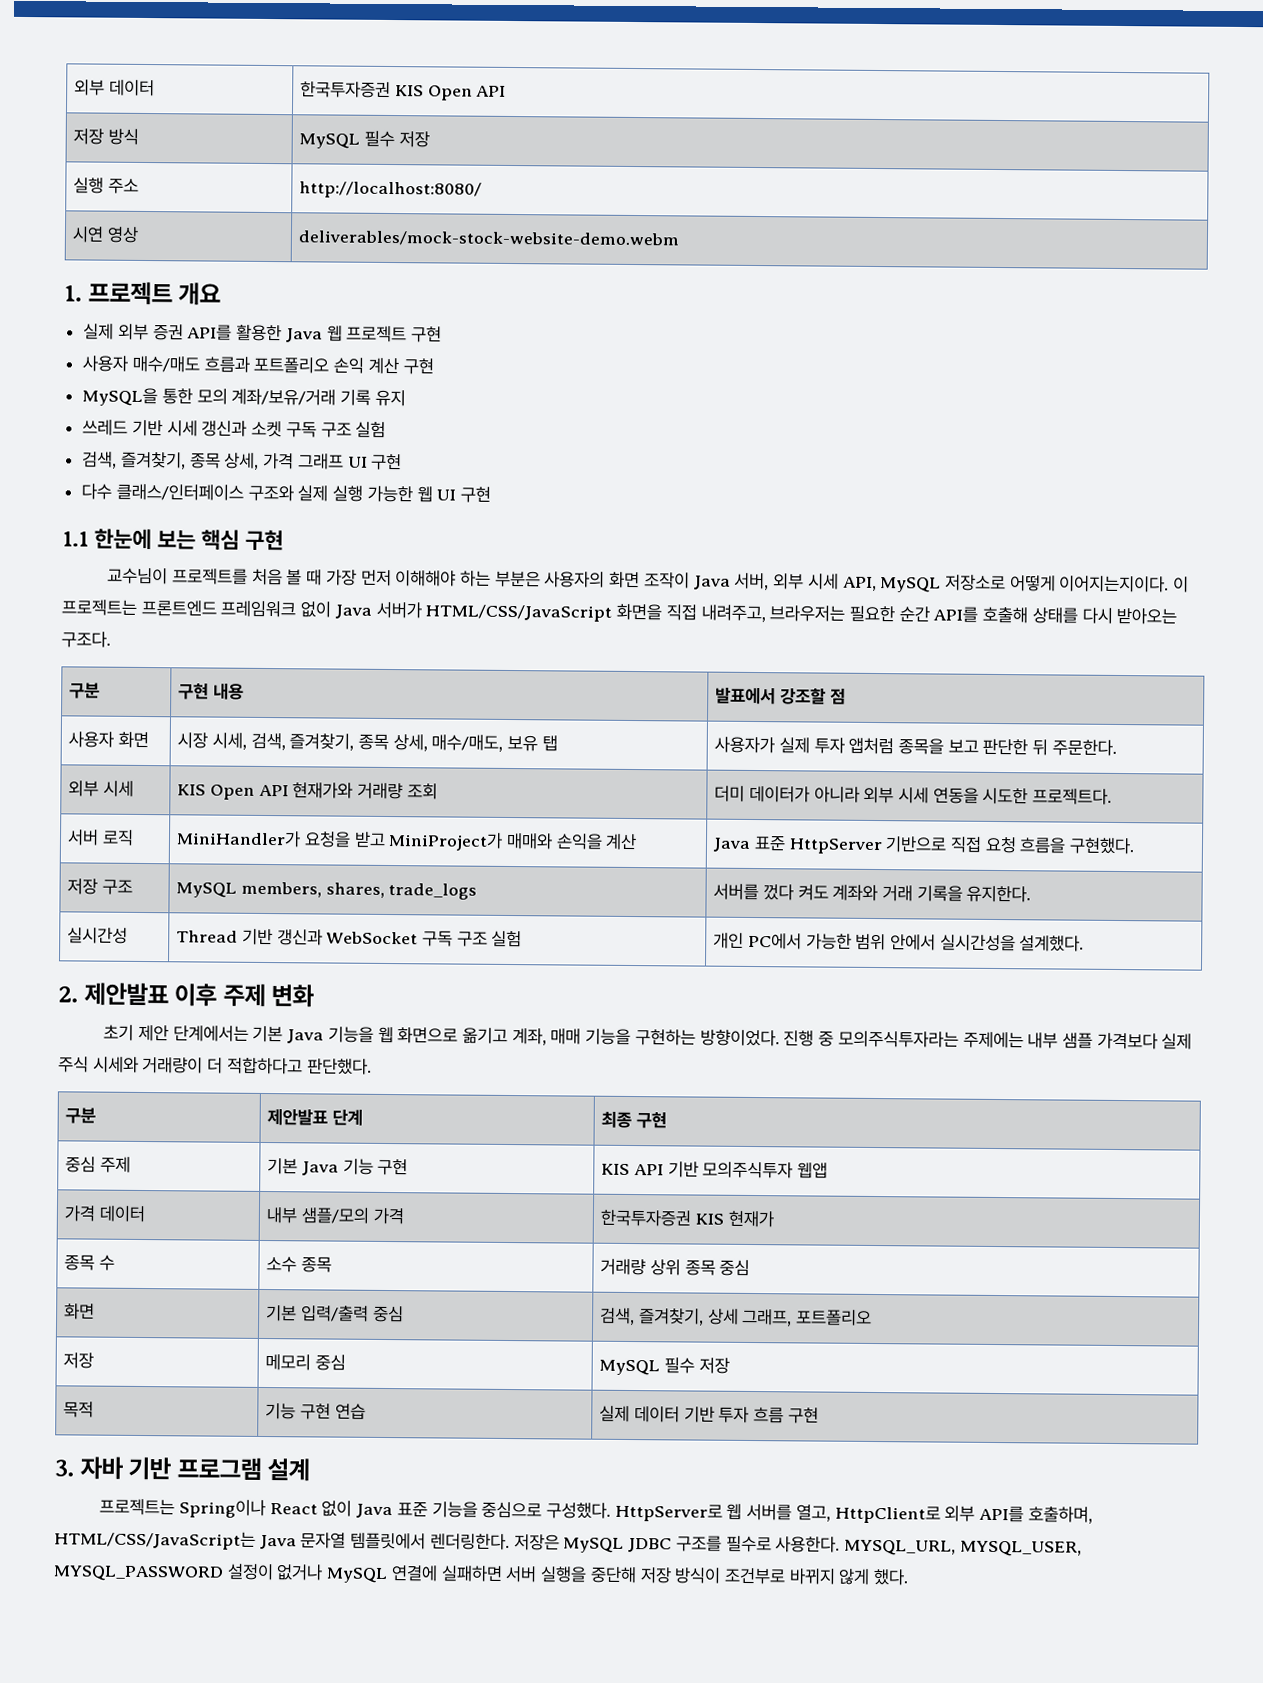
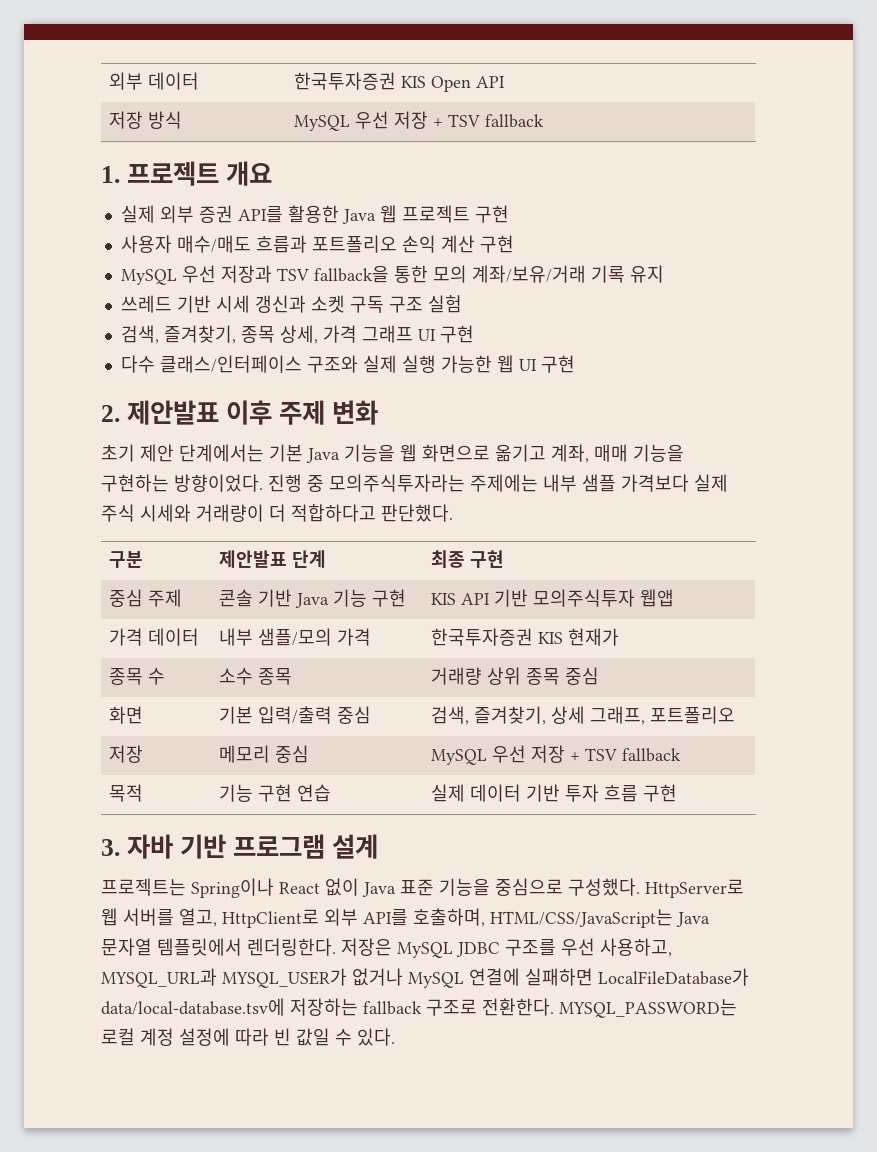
[363,130,430,148] [73,177,139,194] [299,181,483,199] [72,226,139,243] [298,230,680,248] 필수 저장 // 실행 주소 | http://localhost:8080/ // 시연 영상 | deliverables/mock-stock-website-demo.webm -> [354,111,544,129] 우선 저장 + TSV fallback
[82,387,159,407] MySQL을 -> [120,265,389,285] MySQL 우선 저장과 TSV fallback을
[62,528,284,551] [107,567,1190,593] [61,599,1178,625] [61,631,111,648] [69,682,101,699] [178,683,244,700] [715,687,846,705] [68,731,149,749] [177,732,558,752] [714,736,1117,756] [68,780,134,797] [177,782,438,800] [714,785,1113,805] [67,829,134,846] [176,830,638,851] [713,835,1136,855] [67,878,133,895] [176,881,478,900] [713,883,1032,903] [67,927,129,944] [176,928,523,948] [713,932,1085,952] // 1.1 한눈에 보는 핵심 구현 // 교수님이 프로젝트를 처음 볼 때 가장 먼저 이해해야 하는 부분은 사용자의 화면 조작이 Java 서버, 외부 시세 API, MySQL 저장소로 어떻게 이어지는지이다. 이 프로젝트는 프론트엔드 프레임워크 없이 Java 서버가 HTML/CSS/JavaScript 화면을 직접 내려주고, 브라우저는 필요한 순간 API를 호출해 상태를 다시 받아오는 구조다. // 구분 | 구현 내용 | 발표에서 강조할 점 // 사용자 화면 | 시장 시세, 검색, 즐겨찾기, 종목 상세, 매수/매도, 보유 탭 | 사용자가 실제 투자 앱처럼 종목을 보고 판단한 뒤 주문한다. // 외부 시세 | KIS Open API 현재가와 거래량 조회 | 더미 데이터가 아니라 외부 시세 연동을 시도한 프로젝트다. // 서버 로직 | MiniHandler가 요청을 받고 MiniProject가 매매와 손익을 계산 | Java 표준 HttpServer 기반으로 직접 요청 흐름을 구현했다. // 저장 구조 | MySQL members, shares, trade_logs | 서버를 껐다 켜도 계좌와 거래 기록을 유지한다. // 실시간성 | Thread 기반 갱신과 WebSocket 구독 구조 실험 | 개인 PC에서 가능한 범위 안에서 실시간성을 설계했다. -> (575, 364) none
[267,1158,299,1175] 기본 -> [218,589,292,607] 콘솔 기반
[663,1357,730,1374] 필수 저장 -> [491,745,681,763] 우선 저장 + TSV fallback
[725,1535,1082,1557] [53,1563,910,1586] 필수로 사용한다. MYSQL_URL, MYSQL_USER, MYSQL_PASSWORD 설정이 없거나 MySQL 연결에 실패하면 서버 실행을 중단해 저장 방식이 조건부로 바뀌지 않게 했다. -> [561,938,672,957] [101,968,749,988] [101,998,737,1018] [101,1028,395,1046] 우선 사용하고, MYSQL_URL과 MYSQL_USER가 없거나 MySQL 연결에 실패하면 LocalFileDatabase가 data/local-database.tsv에 저장하는 fallback 구조로 전환한다. MYSQL_PASSWORD는 로컬 계정 설정에 따라 빈 값일 수 있다.

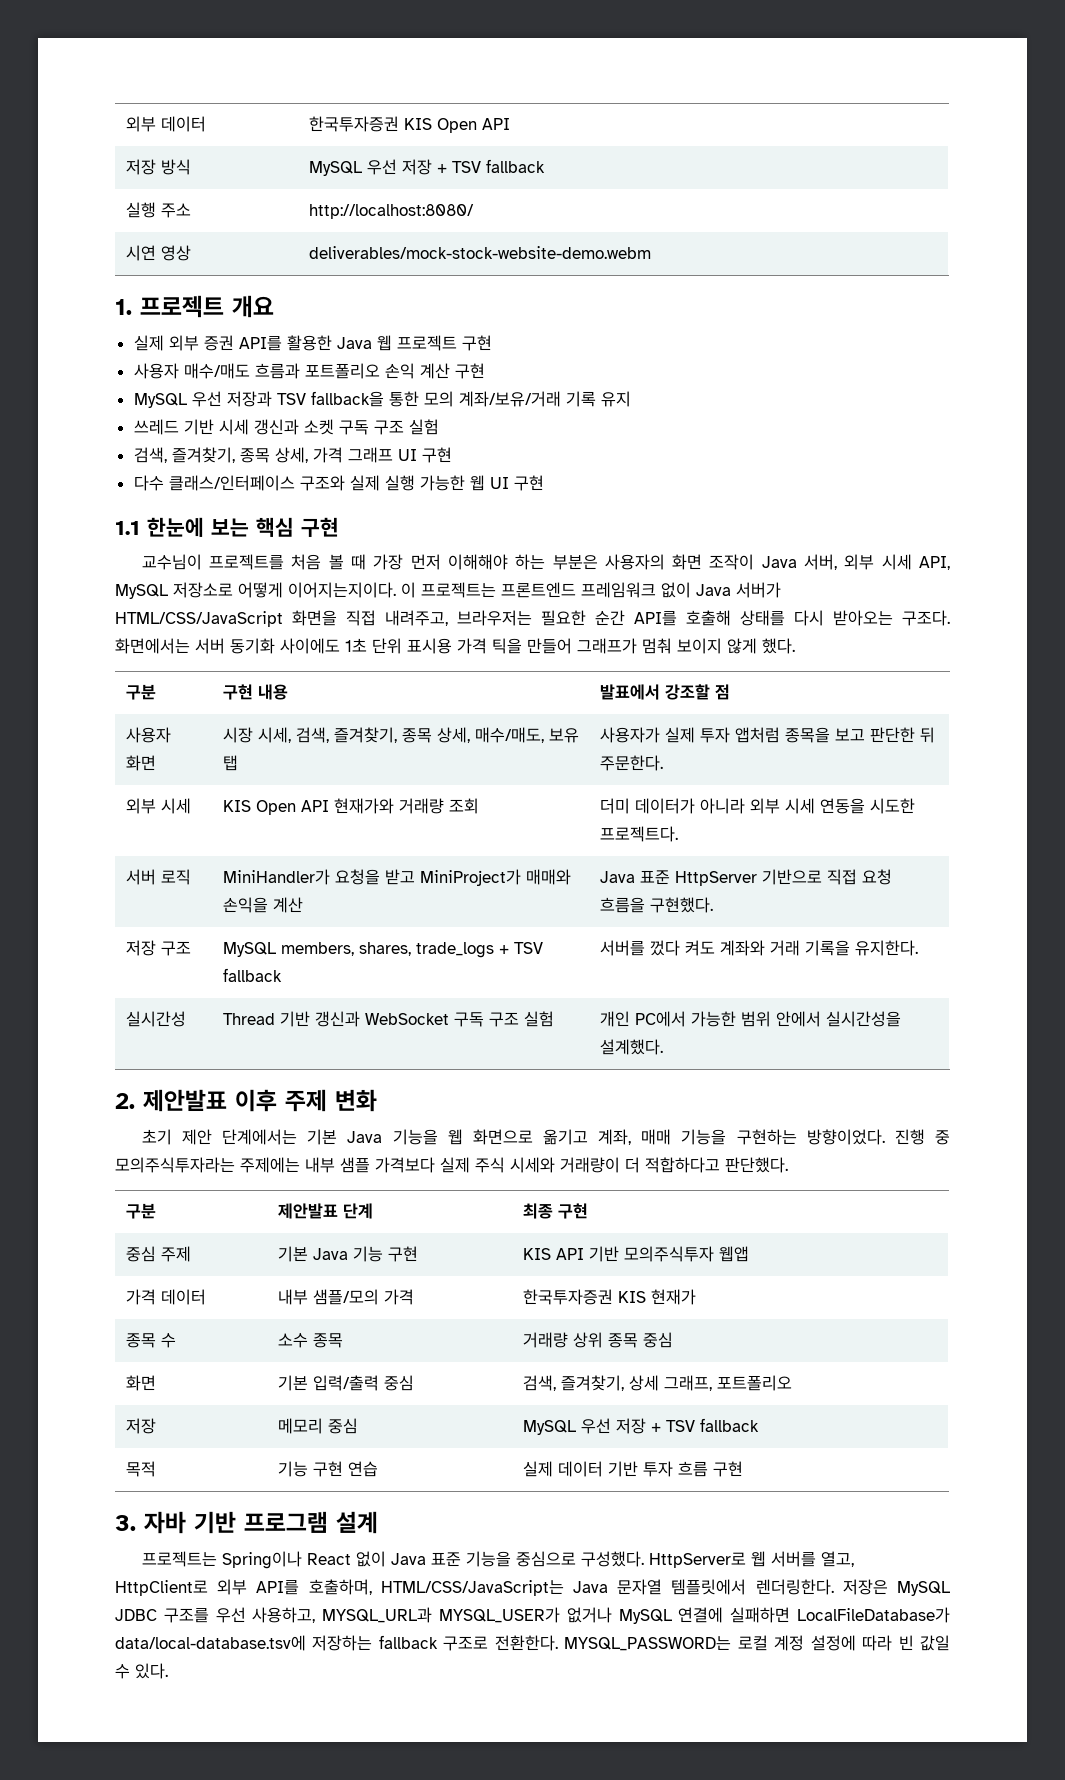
(544, 121) none -> [125,202,191,218] [308,204,474,219] [125,245,191,261] [308,246,651,259] // 실행 주소 | http://localhost:8080/ // 시연 영상 | deliverables/mock-stock-website-demo.webm
(575, 364) none -> [115,517,339,537] [141,554,950,570] [115,582,781,599] [115,610,950,627] [115,638,795,654] [125,684,156,700] [222,684,288,700] [599,684,730,700] [125,727,171,743] [125,755,156,771] [222,727,579,743] [222,755,238,771] [599,727,935,743] [599,755,663,771] [125,798,191,814] [222,798,479,815] [599,798,915,814] [599,826,678,842] [125,869,191,885] [222,869,571,886] [222,897,303,913] [599,869,892,886] [599,897,713,913] [125,940,191,956] [222,942,543,958] [222,968,282,982] [599,940,918,956] [125,1011,186,1027] [222,1011,554,1027] [599,1011,901,1027] [599,1039,663,1055] // 1.1 한눈에 보는 핵심 구현 // 교수님이 프로젝트를 처음 볼 때 가장 먼저 이해해야 하는 부분은 사용자의 화면 조작이 Java 서버, 외부 시세 API, MySQL 저장소로 어떻게 이어지는지이다. 이 프로젝트는 프론트엔드 프레임워크 없이 Java 서버가 HTML/CSS/JavaScript 화면을 직접 내려주고, 브라우저는 필요한 순간 API를 호출해 상태를 다시 받아오는 구조다. 화면에서는 서버 동기화 사이에도 1초 단위 표시용 가격 틱을 만들어 그래프가 멈춰 보이지 않게 했다. // 구분 | 구현 내용 | 발표에서 강조할 점 // 사용자 화면 | 시장 시세, 검색, 즐겨찾기, 종목 상세, 매수/매도, 보유 탭 | 사용자가 실제 투자 앱처럼 종목을 보고 판단한 뒤 주문한다. // 외부 시세 | KIS Open API 현재가와 거래량 조회 | 더미 데이터가 아니라 외부 시세 연동을 시도한 프로젝트다. // 서버 로직 | MiniHandler가 요청을 받고 MiniProject가 매매와 손익을 계산 | Java 표준 HttpServer 기반으로 직접 요청 흐름을 구현했다. // 저장 구조 | MySQL members, shares, trade_logs + TSV fallback | 서버를 껐다 켜도 계좌와 거래 기록을 유지한다. // 실시간성 | Thread 기반 갱신과 WebSocket 구독 구조 실험 | 개인 PC에서 가능한 범위 안에서 실시간성을 설계했다.
[218,589,292,607] 콘솔 기반 -> [277,1246,308,1262] 기본

